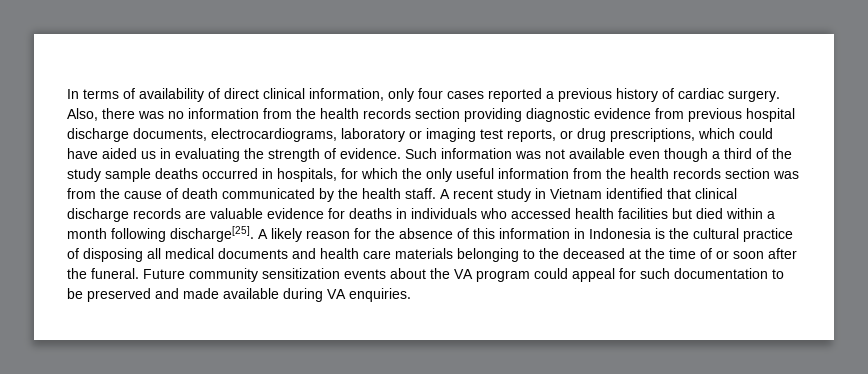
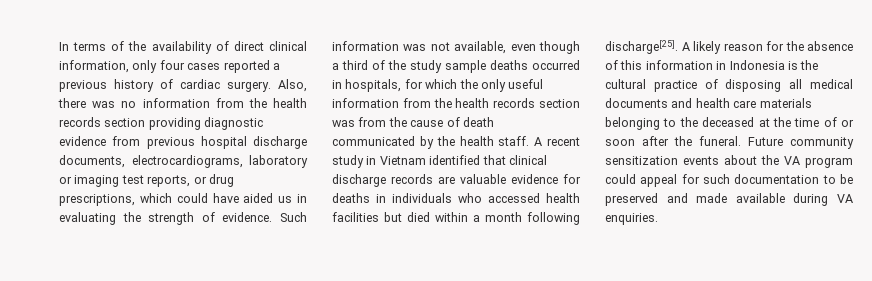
(135, 93) none -> [128,41,147,51] the
[569,148,625,159] available -> [454,41,507,54] available,

